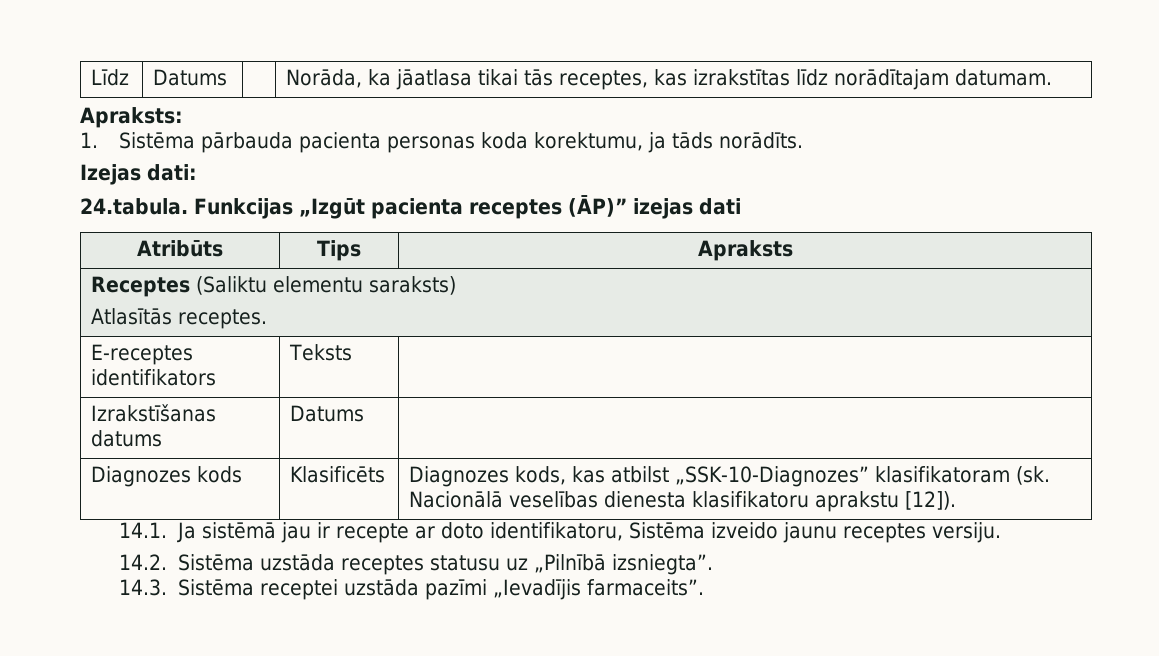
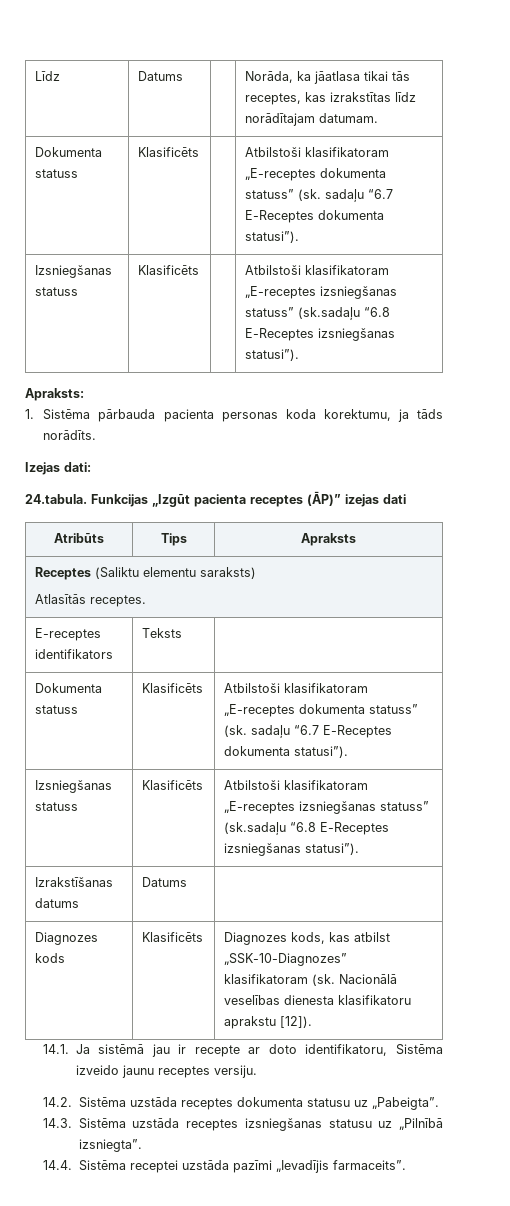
(1053, 77) none -> [34,147,102,157] [34,169,78,178] [137,147,199,157] [244,147,389,157] [244,168,386,181] [244,189,393,203] [244,210,384,223] [244,231,299,243] [34,265,112,278] [34,287,78,296] [137,265,199,275] [244,265,389,275] [244,286,397,299] [244,307,390,321] [244,328,395,341] [244,349,299,361] // Dokumenta statuss | Klasificēts | | Atbilstoši klasifikatoram „E-receptes dokumenta statuss” (sk. sadaļu “6.7 E-Receptes dokumenta statusi”). // Izsniegšanas statuss | Klasificēts | | Atbilstoši klasifikatoram „E-receptes izsniegšanas statuss” (sk.sadaļu “6.8 E-Receptes izsniegšanas statusi”).
(353, 352) none -> [34,683,102,693] [34,705,78,714] [141,683,203,693] [223,683,368,693] [223,704,418,717] [223,725,392,739] [223,746,348,758] [34,780,112,793] [34,802,78,811] [141,780,203,790] [223,780,368,790] [223,801,429,814] [223,822,389,836] [223,843,359,856] // Dokumenta statuss | Klasificēts | Atbilstoši klasifikatoram „E-receptes dokumenta statuss” (sk. sadaļu “6.7 E-Receptes dokumenta statusi”). // Izsniegšanas statuss | Klasificēts | Atbilstoši klasifikatoram „E-receptes izsniegšanas statuss” (sk.sadaļu “6.8 E-Receptes izsniegšanas statusi”).
(424, 565) none -> [236,1097,439,1110] [43,1118,322,1131] dokumenta statusu uz „Pabeigta”. // 14.3. Sistēma uzstāda receptes izsniegšanas
[119,579,168,596] 14.3. -> [43,1160,73,1170] 14.4.

